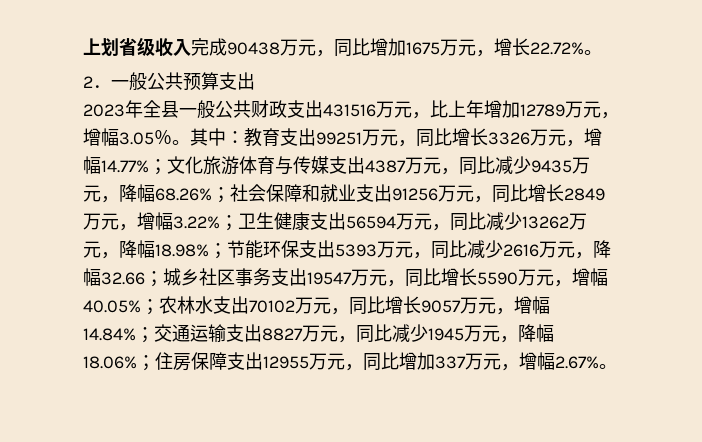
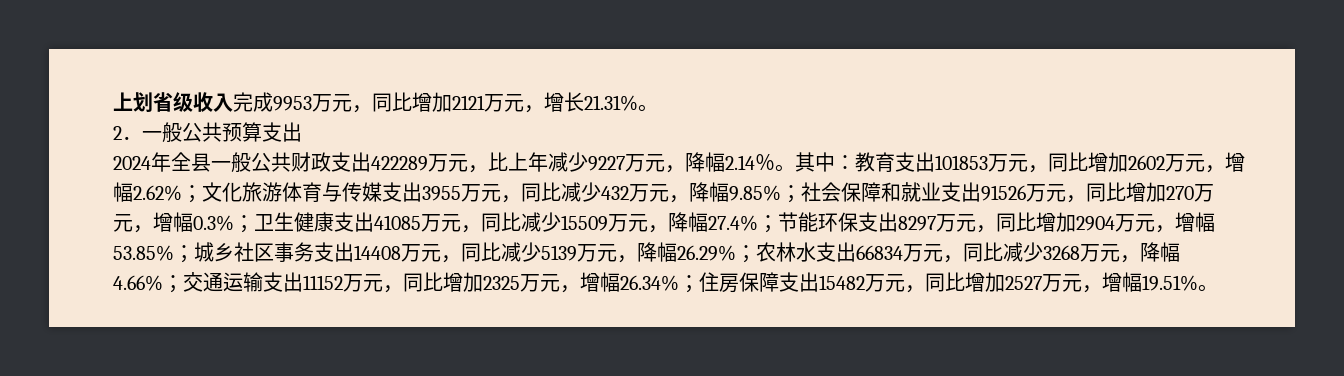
[227,38,440,57] 90438万元，同比增加1675 -> [273,92,485,113] 9953万元，同比增加2121
[530,42,584,55] 22.72% -> [584,95,638,111] 21.31%
[83,104,125,117] 2023 -> [113,156,151,170] 2024
[323,104,376,117] 431516 -> [371,156,428,171] 422289
[484,100,619,119] [83,128,154,146] 增加12789万元，增幅3.05 -> [548,152,755,173] 减少9227万元，降幅2.14
[316,128,602,147] [83,156,149,174] 99251万元，同比增长3326万元，增幅14.77% -> [935,152,1245,173] [113,182,182,202] 101853万元，同比增加2602万元，增幅2.62%
[365,156,590,175] [83,184,212,203] 4387万元，同比减少9435万元，降幅68.26% -> [422,182,781,203] 3955万元，同比减少432万元，降幅9.85%
[392,184,605,203] [83,212,220,231] 91256万元，同比增长2849万元，增幅3.22% -> [981,182,1214,203] [113,212,234,233] 91526万元，同比增加270万元，增幅0.3%
[346,212,587,231] [83,240,209,259] 56594万元，同比减少13262万元，降幅18.98% -> [374,212,758,233] 41085万元，同比减少15509万元，降幅27.4%
[335,240,611,259] [83,268,145,286] 5393万元，同比减少2616万元，降幅32.66 -> [898,212,1215,233] [113,245,174,261] 8297万元，同比增加2904万元，增幅53.85%
[307,268,608,287] [83,300,141,313] 19547万元，同比增长5590万元，增幅40.05% -> [354,242,736,263] 14408万元，同比减少5139万元，降幅26.29%
[249,296,550,315] [83,328,136,341] 70102万元，同比增长9057万元，增幅14.84% -> [856,242,1180,263] [113,275,163,291] 66834万元，同比减少3268万元，降幅4.66%
[262,324,554,343] [83,356,137,369] 8827万元，同比减少1945万元，降幅18.06% -> [303,272,679,293] 11152万元，同比增加2325万元，增幅26.34%
[263,352,599,371] 12955万元，同比增加337万元，增幅2.67% -> [819,272,1198,293] 15482万元，同比增加2527万元，增幅19.51%

